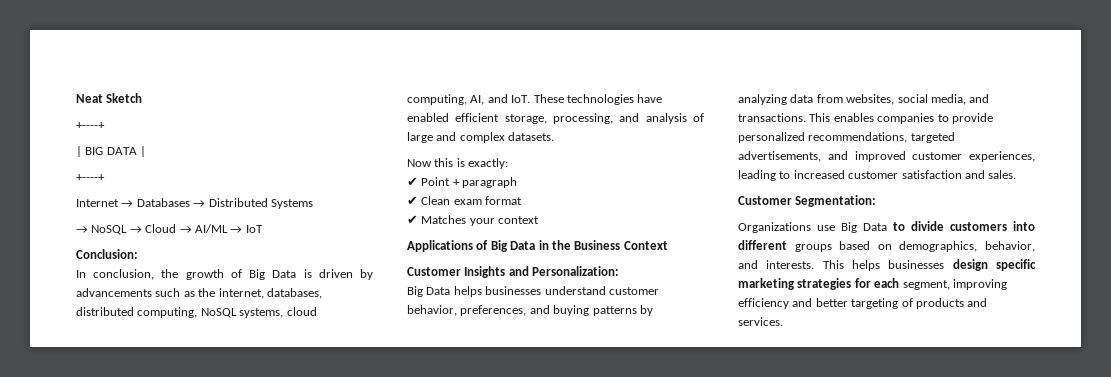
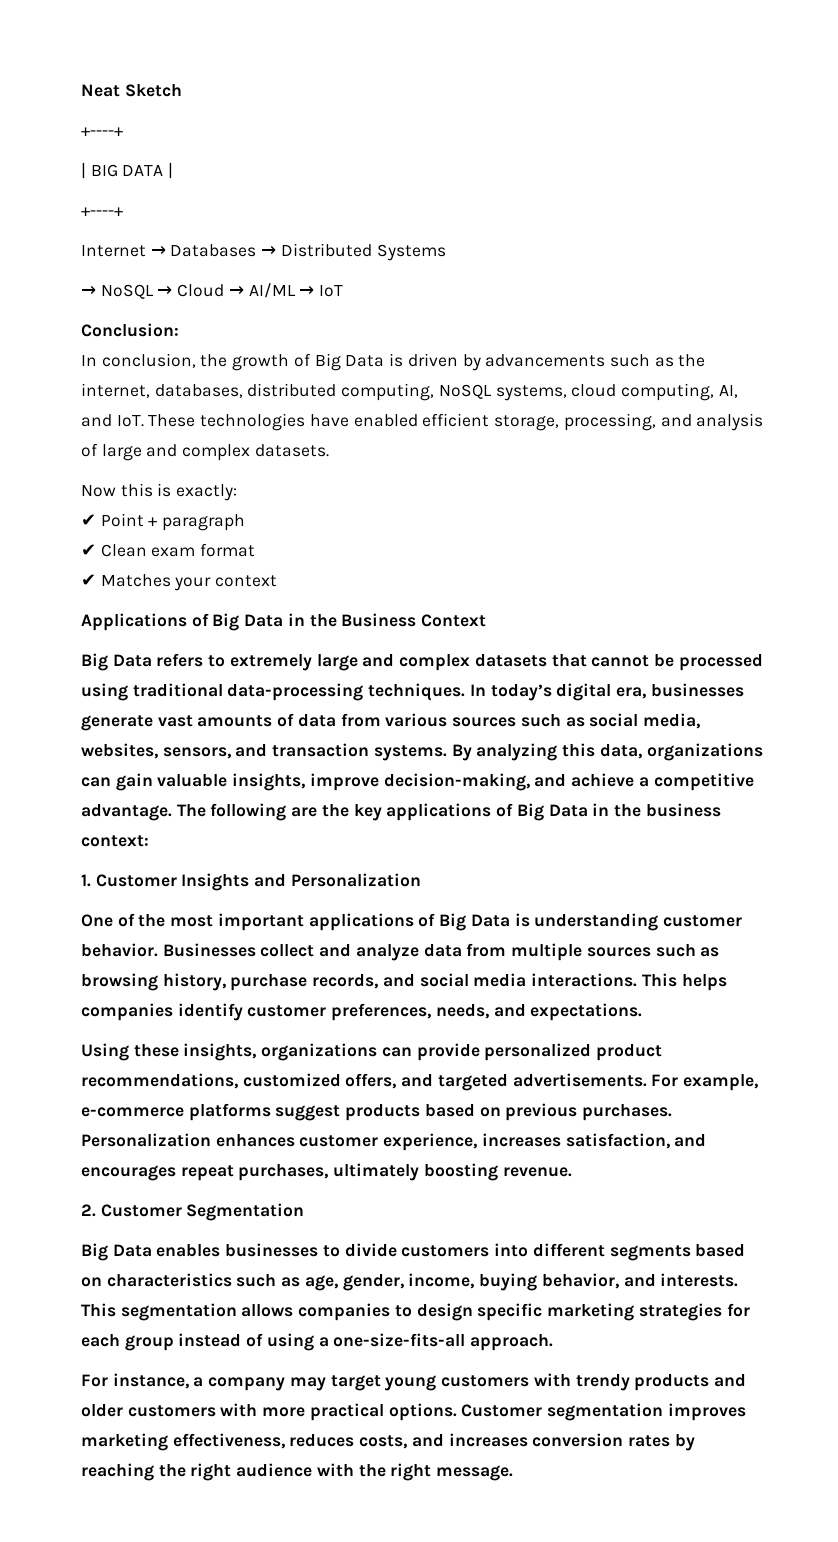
[407,266,620,278] [407,286,659,297] [407,305,653,316] [738,94,990,105] [738,113,993,124] [738,132,955,143] [738,151,1035,162] [738,170,1017,181] [738,195,877,207] [738,222,887,233] Customer Insights and Personalization: // Big Data helps businesses understand customer behavior, preferences, and buying patterns by analyzing data from websites, social media, and transactions. This enables companies to provide personalized recommendations, targeted advertisements, and improved customer experiences, leading to increased customer satisfaction and sales. // Customer Segmentation: // Organizations use Big Data -> [81,653,763,671] [81,683,744,701] [81,713,700,731] [81,743,763,761] [81,773,754,791] [81,803,721,821] [81,835,149,847] [81,873,421,891] [81,913,742,931] [81,943,720,961] [81,973,727,991] [81,1003,643,1021] [81,1043,663,1061] [81,1073,759,1091] [81,1103,673,1121] [81,1133,707,1151] [81,1163,572,1181] [81,1203,305,1221] [81,1243,319,1261] Big Data refers to extremely large and complex datasets that cannot be processed using traditional data-processing techniques. In today’s digital era, businesses generate vast amounts of data from various sources such as social media, websites, sensors, and transaction systems. By analyzing this data, organizations can gain valuable insights, improve decision-making, and achieve a competitive advantage. The following are the key applications of Big Data in the business context: // 1. Customer Insights and Personalization // One of the most important applications of Big Data is understanding customer behavior. Businesses collect and analyze data from multiple sources such as browsing history, purchase records, and social media interactions. This helps companies identify customer preferences, needs, and expectations. // Using these insights, organizations can provide personalized product recommendations, customized offers, and targeted advertisements. For example, e-commerce platforms suggest products based on previous purchases. Personalization enhances customer experience, increases satisfaction, and encourages repeat purchases, ultimately boosting revenue. // 2. Customer Segmentation // Big Data enables businesses
[794,241,1035,252] [738,260,945,271] groups based on demographics, behavior, and interests. This helps businesses -> [609,1244,746,1261] [81,1273,739,1291] [81,1303,412,1321] segments based on characteristics such as age, gender, income, buying behavior, and interests. This segmentation allows companies to
[902,279,1007,290] [738,298,988,309] [738,317,783,326] segment, improving efficiency and better targeting of products and services. -> [124,1333,554,1351] [81,1373,746,1391] [81,1403,746,1421] [81,1433,695,1451] [81,1463,514,1481] group instead of using a one-size-fits-all approach. // For instance, a company may target young customers with trendy products and older customers with more practical options. Customer segmentation improves marketing effectiveness, reduces costs, and increases conversion rates by reaching the right audience with the right message.

